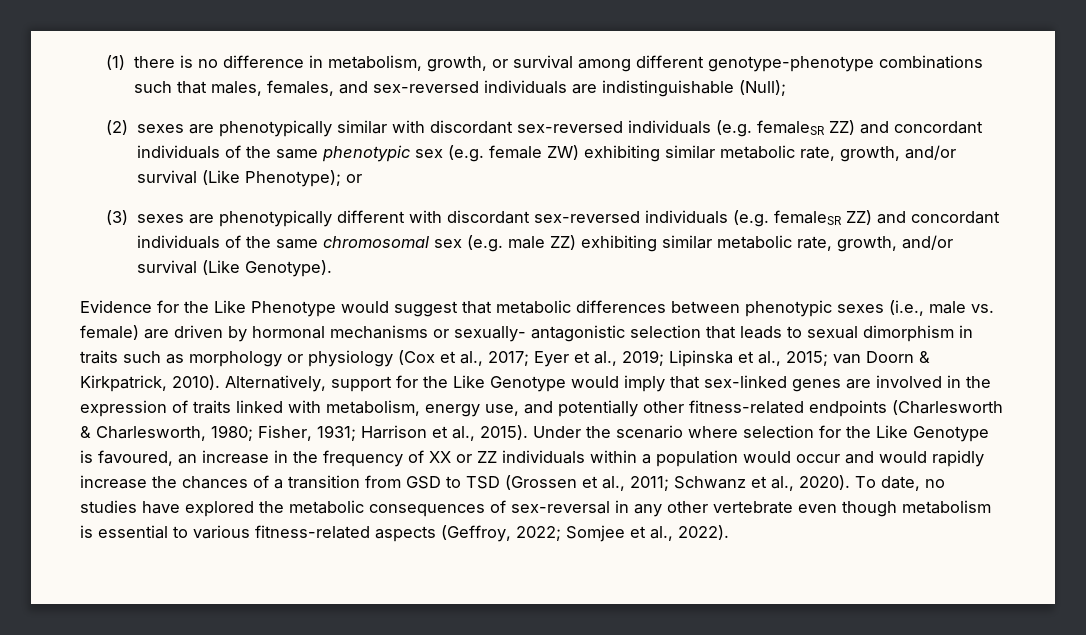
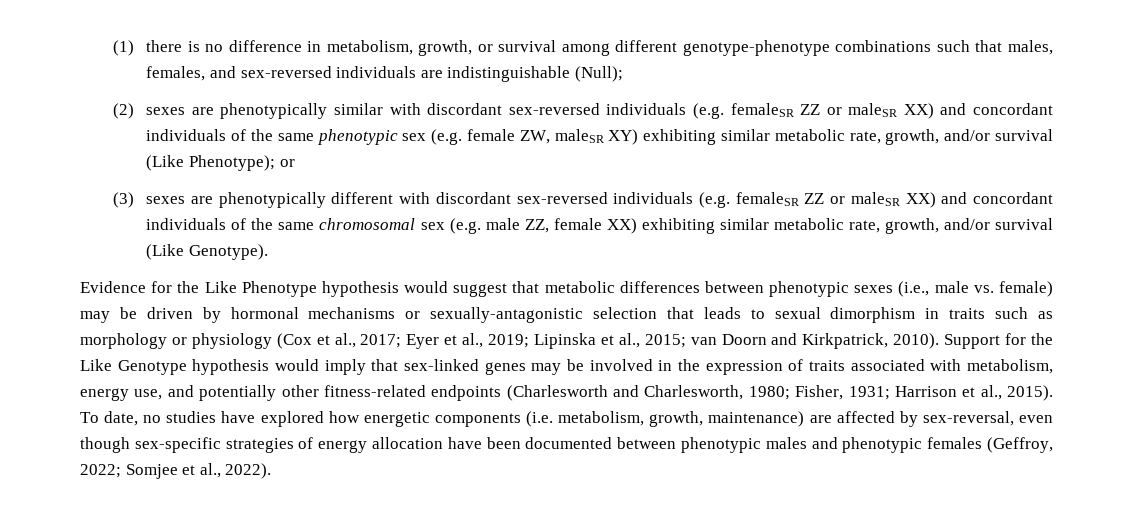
[828,120,855,135] ZZ) -> [800,103,934,119] ZZ or maleSR XX)
[546,145,579,160] ZW) -> [519,129,639,145] ZW, maleSR XY)
[845,210,872,225] ZZ) -> [804,192,936,208] ZZ or maleSR XX)
[549,235,576,250] ZZ) -> [524,218,637,234] ZZ, female XX)
(336, 309) none -> [321,281,399,297] hypothesis
[144,329,169,339] are -> [80,307,137,323] may be
[454,325,625,342] sexually- antagonistic -> [430,307,584,323] sexually-antagonistic
[919,351,930,363] & -> [771,333,798,345] and
[225,375,566,392] Alternatively, support for the Like Genotype -> [944,333,1053,349] [80,359,270,375] Support for the Like Genotype hypothesis
[846,379,871,389] are -> [531,359,584,375] may be
[236,400,283,413] linked -> [850,359,925,371] associated
[80,426,91,438] & -> [613,385,639,397] and
[533,425,989,442] [80,450,984,467] [80,475,850,491] Under the scenario where selection for the Like Genotype is favoured, an increase in the frequency of XX or ZZ individuals within a population would occur and would rapidly increase the chances of a transition from GSD to TSD (Grossen et al., 2011; Schwanz et al., 2020). -> (1053, 393) none
[259,500,991,517] [80,525,436,542] the metabolic consequences of sex-reversal in any other vertebrate even though metabolism is essential to various fitness-related aspects -> [328,411,1053,427] [80,437,983,453] how energetic components (i.e. metabolism, growth, maintenance) are affected by sex-reversal, even though sex-specific strategies of energy allocation have been documented between phenotypic males and phenotypic females

